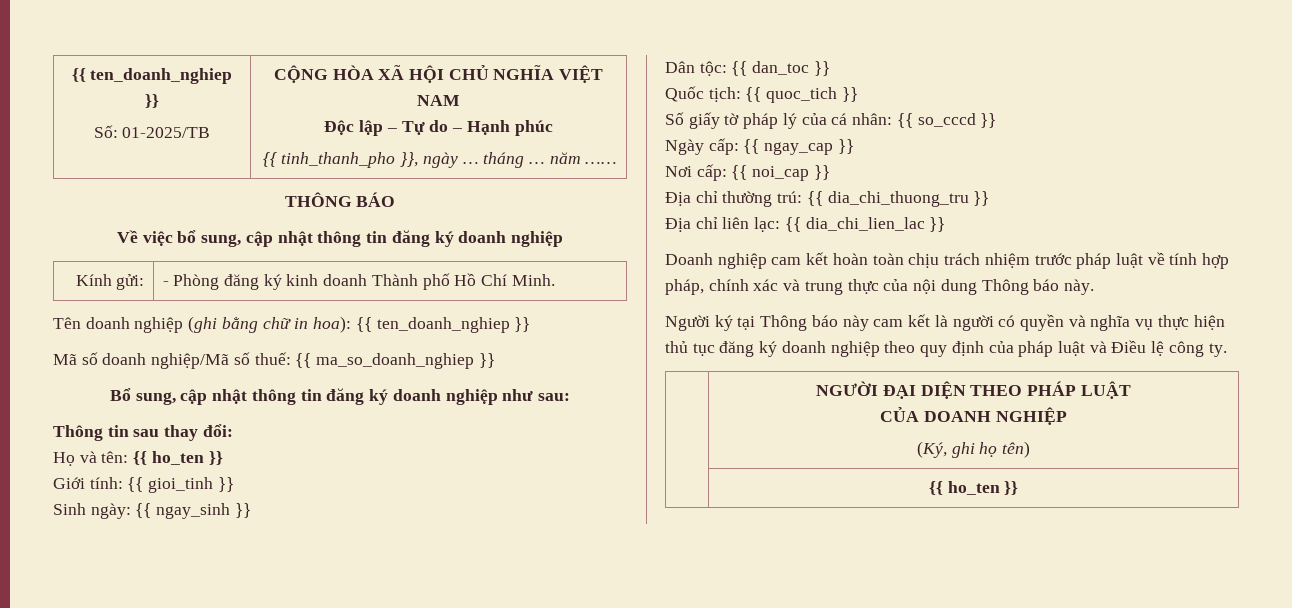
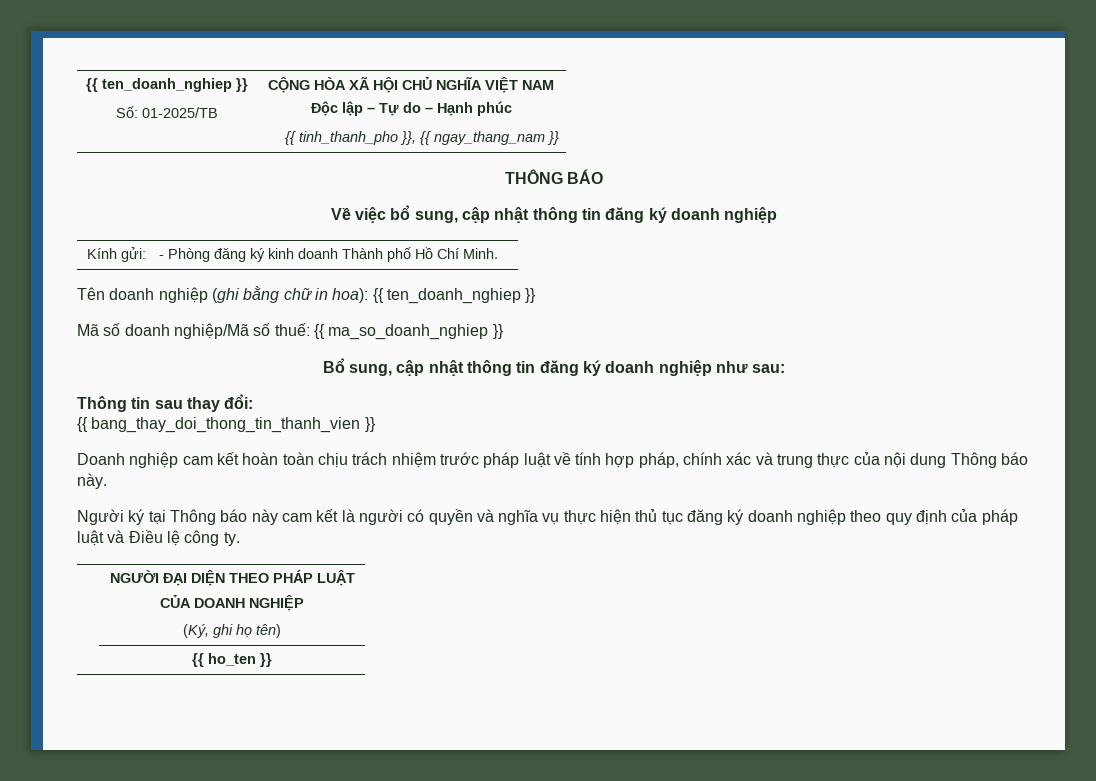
[422,152,618,168] ngày … tháng … năm …… -> [419,131,559,145] {{ ngay_thang_nam }}
[53,451,223,466] [53,477,234,493] [53,503,251,519] [665,61,830,76] [665,86,858,103] [665,112,997,129] [665,138,854,155] [665,164,830,181] [665,191,990,207] [665,217,925,232] Họ và tên: {{ ho_ten }} // Giới tính: {{ gioi_tinh }} // Sinh ngày: {{ ngay_sinh }} // Dân tộc: {{ dan_toc }} // Quốc tịch: {{ quoc_tich }} // Số giấy tờ pháp lý của cá nhân: {{ so_cccd }} // Ngày cấp: {{ ngay_cap }} // Nơi cấp: {{ noi_cap }} // Địa chỉ thường trú: {{ dia_chi_thuong_tru }} // Địa chỉ liên lạc: {{ dia_chi_lien_lac -> [77,417,361,433] {{ bang_thay_doi_thong_tin_thanh_vien

